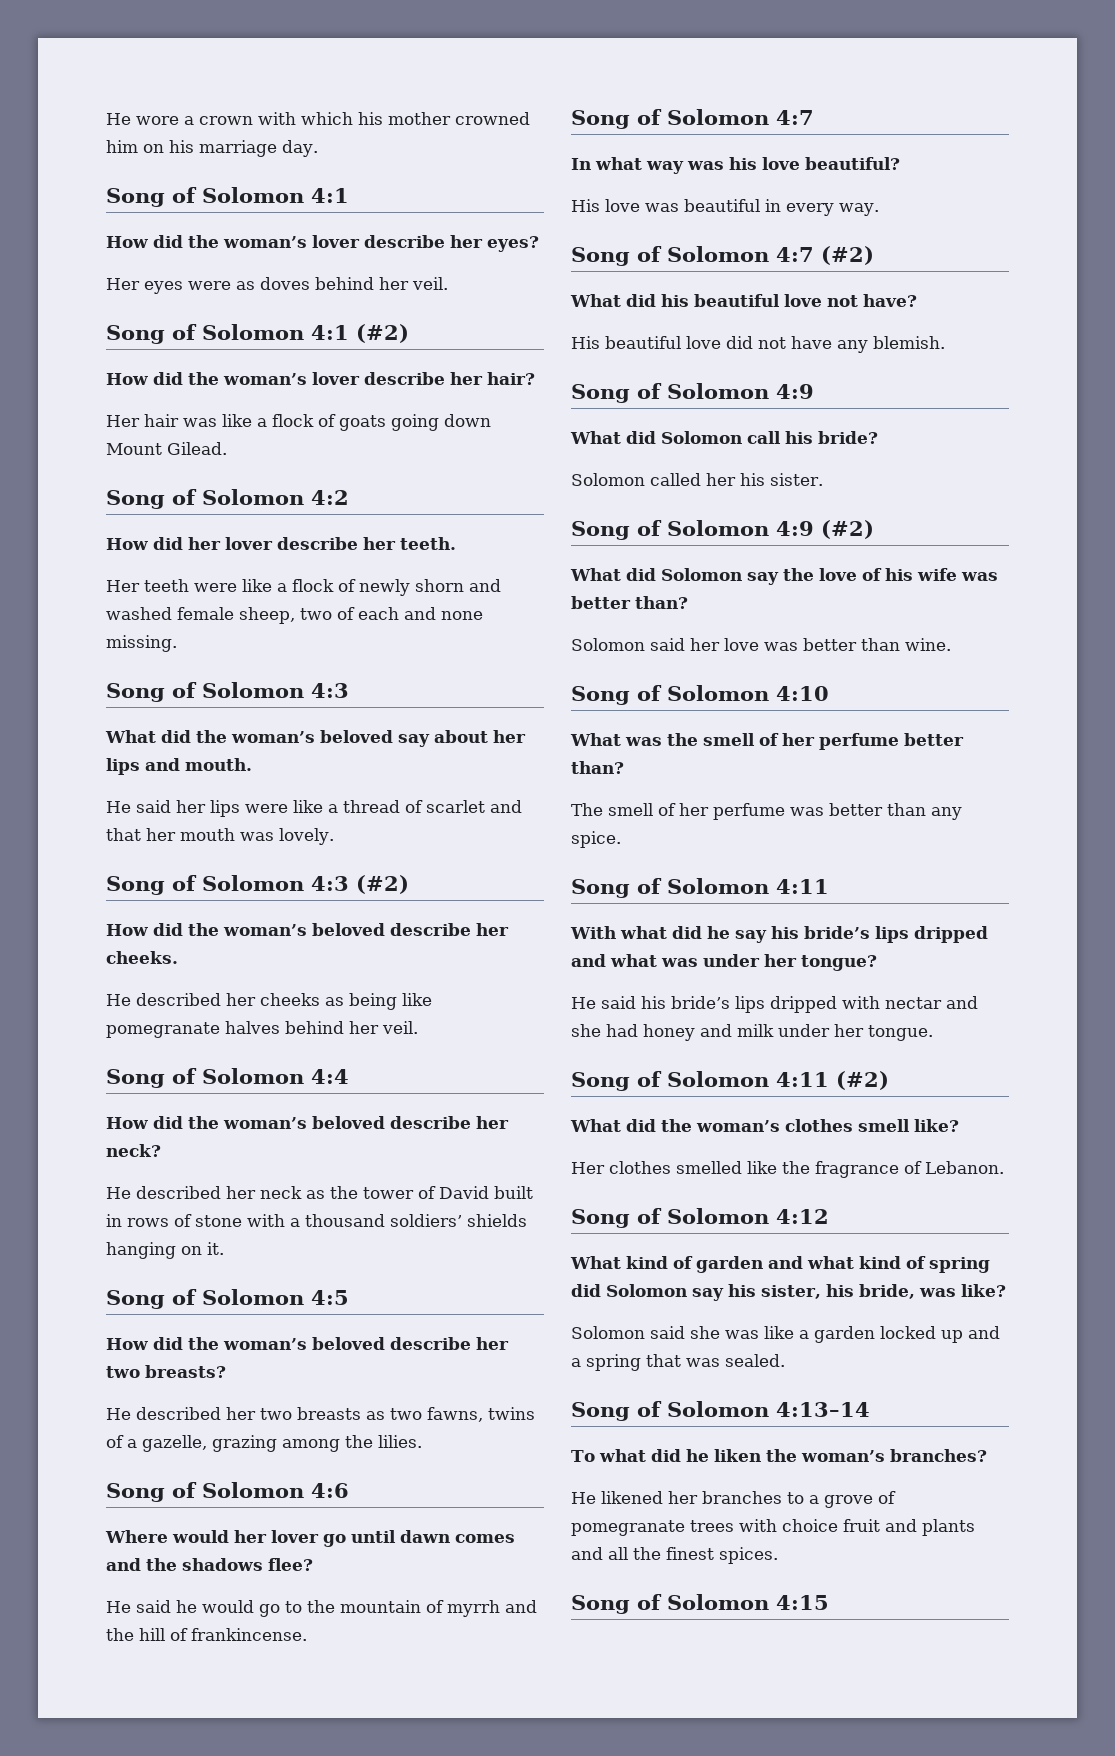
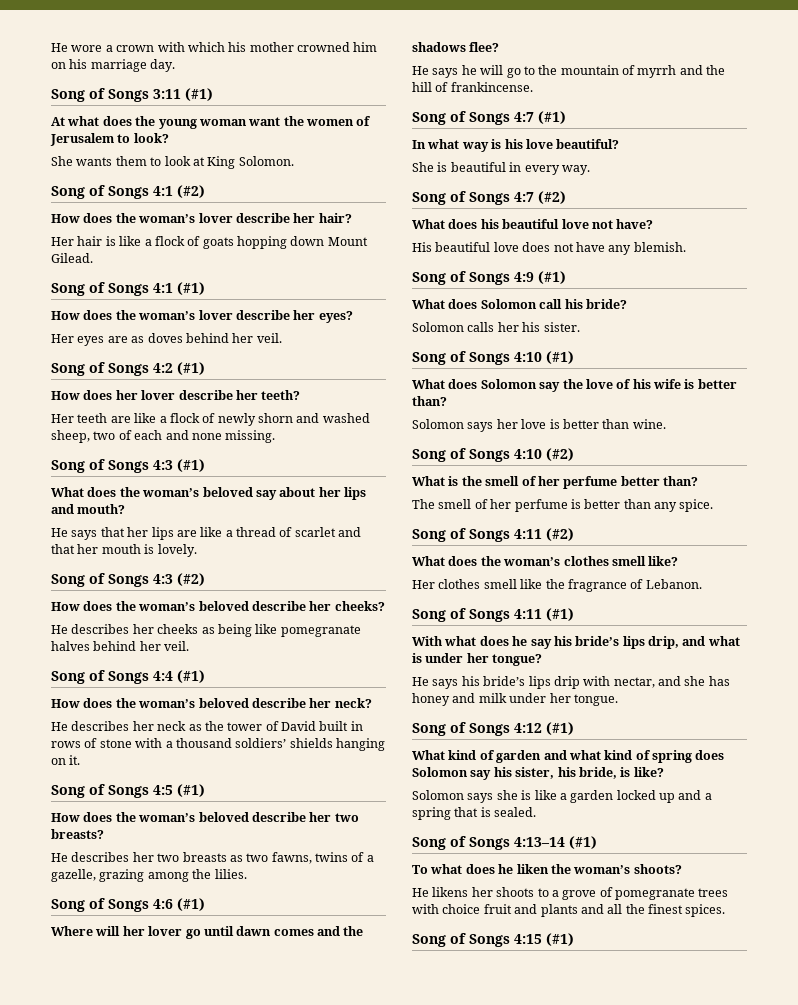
[202,187,349,203] [106,235,183,248] Solomon 4:1 // How did -> [108,88,213,102] [51,116,372,129] [50,133,169,146] [51,156,294,169] [51,185,205,199] [51,213,352,223] [51,236,368,249] [51,253,93,263] [51,282,205,296] [51,310,113,320] Songs 3:11 (#1) // At what does the young woman want the women of Jerusalem to look? // She wants them to look at King Solomon. // Song of Songs 4:1 (#2) // How does the woman’s lover describe her hair? // Her hair is like a flock of goats hopping down Mount Gilead. // Song of Songs 4:1 (#1) // How does
[188,281,231,290] were -> [107,336,128,343] are
[202,324,409,343] [106,372,535,385] [106,414,491,431] [106,442,227,455] [106,489,349,509] [106,537,183,550] Solomon 4:1 (#2) // How did the woman’s lover describe her hair? // Her hair was like a flock of goats going down Mount Gilead. // Song of Solomon 4:2 // How did -> [108,362,205,376] [51,390,113,400] Songs 4:2 (#1) // How does
[400,537,456,550] teeth. -> [261,390,301,400] teeth?
[194,583,237,592] were -> [110,416,131,423] are
[177,607,234,620] female -> (370, 418) none
[202,682,349,698] [105,730,191,743] Solomon 4:3 // What did -> [108,459,205,473] [51,487,117,497] Songs 4:3 (#1) // What does
[185,758,252,771] [106,800,288,817] mouth. // He said her lips were -> [77,504,126,514] [51,527,197,540] mouth? // He says that her lips are
[240,832,274,841] was -> [144,544,155,554] is
[202,875,304,891] Solomon -> [108,574,149,587] Songs
[153,923,509,936] [106,951,178,964] [106,993,221,1006] did the woman’s beloved describe her cheeks. // He described -> [83,601,385,611] [51,624,130,634] does the woman’s beloved describe her cheeks? // He describes
[202,1068,304,1084] Solomon -> [108,671,149,684] Songs
[106,1116,183,1129] // How did -> [177,670,205,683] [51,698,113,708] (#1) // How does
[136,1186,221,1199] described -> [71,721,130,731] describes
[202,1289,304,1305] Solomon -> [108,785,149,798] Songs
[106,1337,183,1350] // How did -> [177,784,205,797] [51,812,113,822] (#1) // How does
[136,1407,221,1420] described -> [71,852,130,862] describes
[202,1482,304,1498] Solomon -> [108,899,149,912] Songs
(349, 1490) none -> [177,898,205,911] (#1)
[172,1530,229,1543] would -> [95,926,121,936] will
[136,1600,254,1613] said he would -> [432,65,504,78] says he will
[667,109,814,125] Solomon 4:7 -> [469,111,566,125] Songs 4:7 (#1)
[687,161,724,170] was -> [491,139,502,149] is
[571,199,679,212] His love was -> [412,162,448,172] She is
[667,246,769,262] Solomon -> [469,192,510,205] Songs
[626,294,656,307] did -> [448,219,478,229] does
[726,336,753,349] did -> [522,242,551,252] does
[667,383,814,399] [570,431,656,444] Solomon 4:9 // What did -> [469,271,566,285] [412,299,478,309] Songs 4:9 (#1) // What does
[650,473,701,486] called -> [467,322,495,332] calls
[667,520,874,539] [570,568,656,581] Solomon 4:9 (#2) // What did -> [469,351,574,365] [412,379,478,389] Songs 4:10 (#1) // What does
[961,572,998,581] was -> [684,379,695,389] is
[650,638,685,651] said -> [467,422,494,432] says
[764,642,798,651] was -> [549,419,560,429] is
[667,685,829,701] [570,733,662,746] Solomon 4:10 // What was -> [469,448,574,462] [412,476,459,486] Songs 4:10 (#2) // What is
[790,807,824,816] was -> [570,499,581,509] is
[667,878,829,894] Solomon 4:11 -> [469,528,574,542] [412,556,679,566] [412,579,702,592] [412,608,574,622] Songs 4:11 (#2) // What does the woman’s clothes smell like? // Her clothes smell like the fragrance of Lebanon. // Song of Songs 4:11 (#1)
[672,926,702,939] did -> [479,636,509,646] does
[914,926,988,943] [571,954,698,967] dripped and what was -> [648,636,740,649] [412,653,422,663] drip, and what is
[601,996,942,1013] said his bride’s lips dripped with nectar -> [432,676,655,689] says his bride’s lips drip with nectar,
[606,1024,638,1037] had -> [708,676,730,686] has
[667,1071,889,1090] [570,1119,959,1132] [571,1161,1004,1178] [571,1208,769,1228] Solomon 4:11 (#2) // What did the woman’s clothes smell like? // Her clothes smelled like the fragrance of Lebanon. // Song of Solomon -> [469,723,510,736] Songs
(829, 1216) none -> [546,722,574,735] (#1)
[571,1284,601,1297] did -> [695,750,725,760] does
[918,1288,956,1297] was -> [620,767,631,777] is
[650,1326,759,1339] said she was -> [467,790,532,803] says she is
[686,1358,720,1367] was -> [480,807,491,817] is
[667,1401,769,1417] Solomon -> [469,837,510,850] Songs
(870, 1409) none -> [569,836,597,849] (#1)
[650,1449,681,1462] did -> [465,864,495,874] does
[889,1449,987,1462] [571,1491,782,1504] branches? // He likened her branches -> [633,864,682,874] [412,887,535,897] shoots? // He likens her shoots
[667,1594,829,1610] Solomon 4:15 -> [469,933,574,947] Songs 4:15 (#1)

